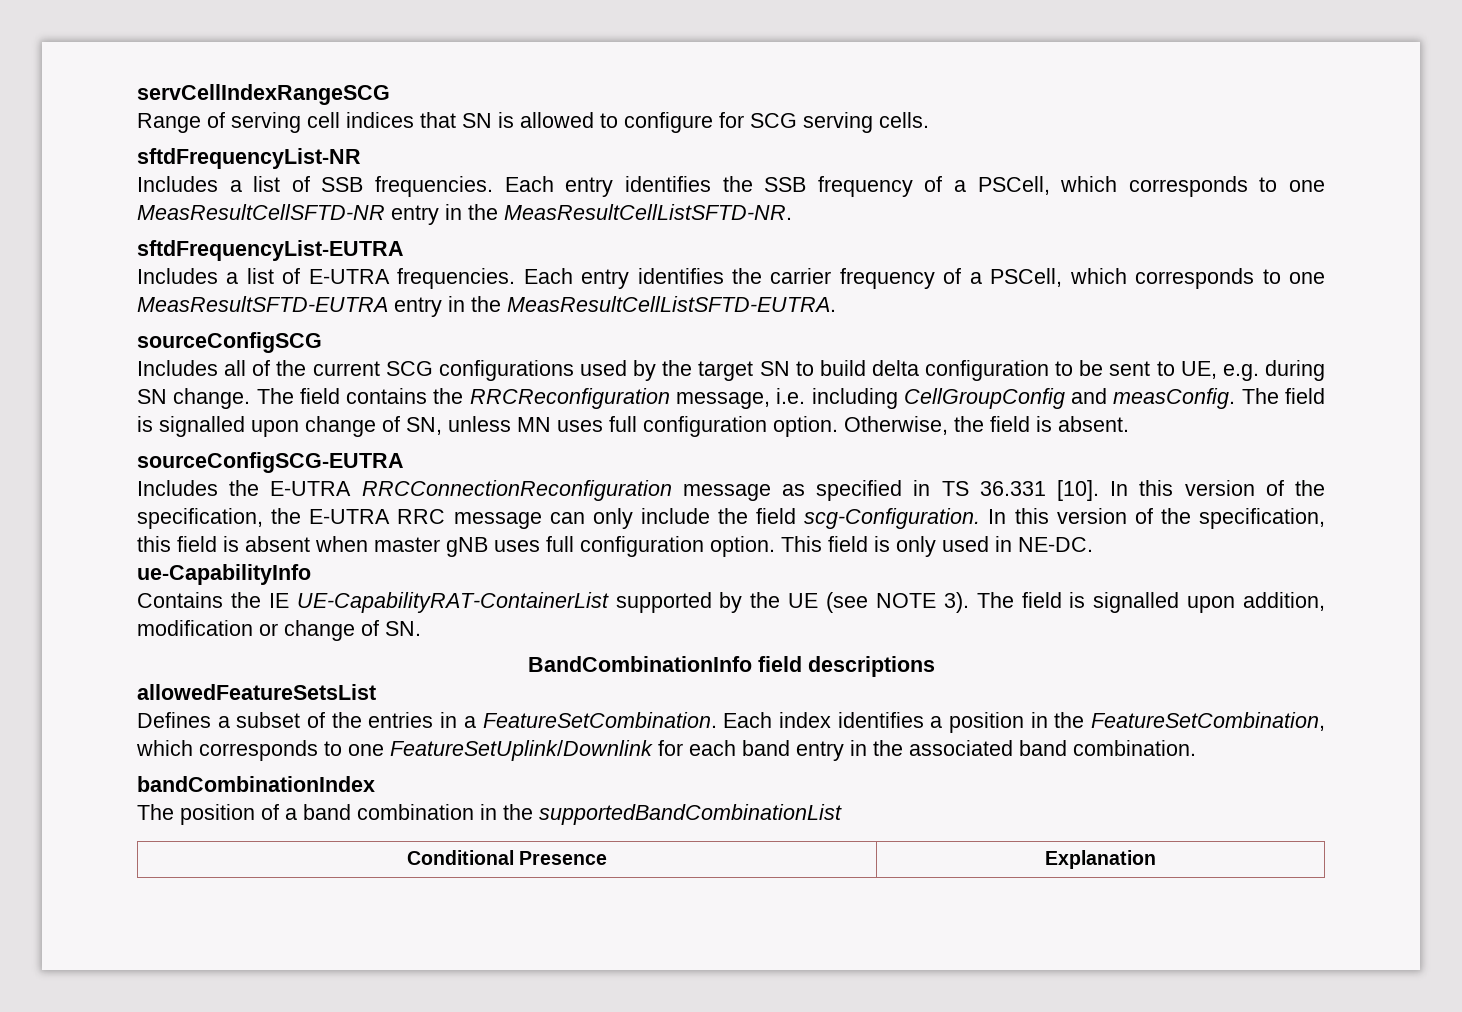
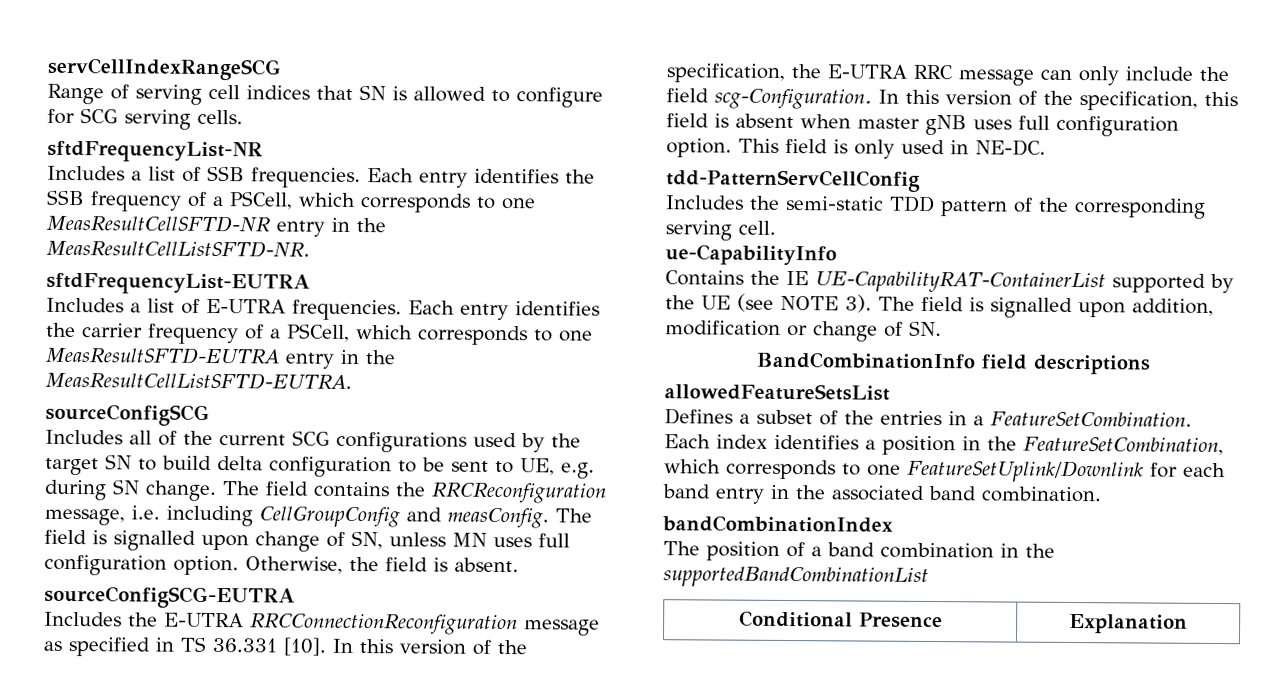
(1093, 544) none -> [666,169,921,192] [665,195,1206,219] [665,220,776,241] // tdd-PatternServCellConfig // Includes the semi-static TDD pattern of the corresponding serving cell.

